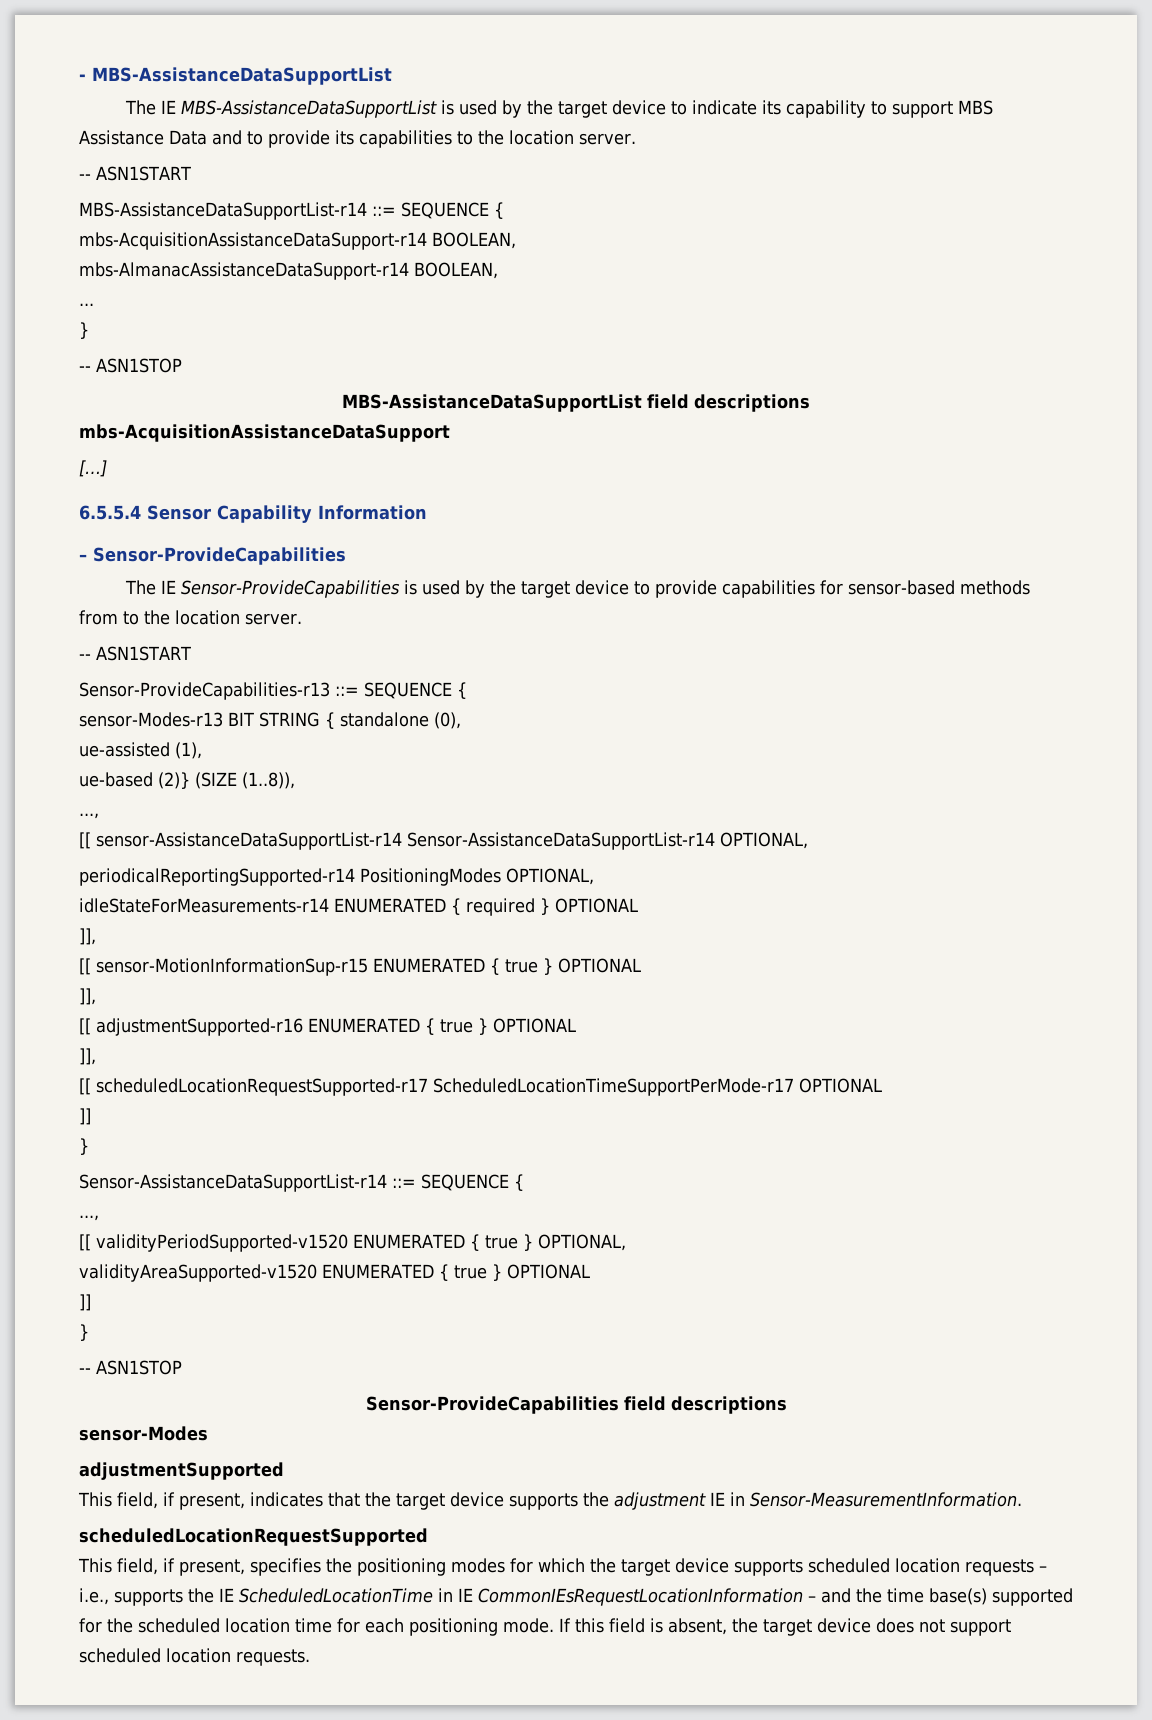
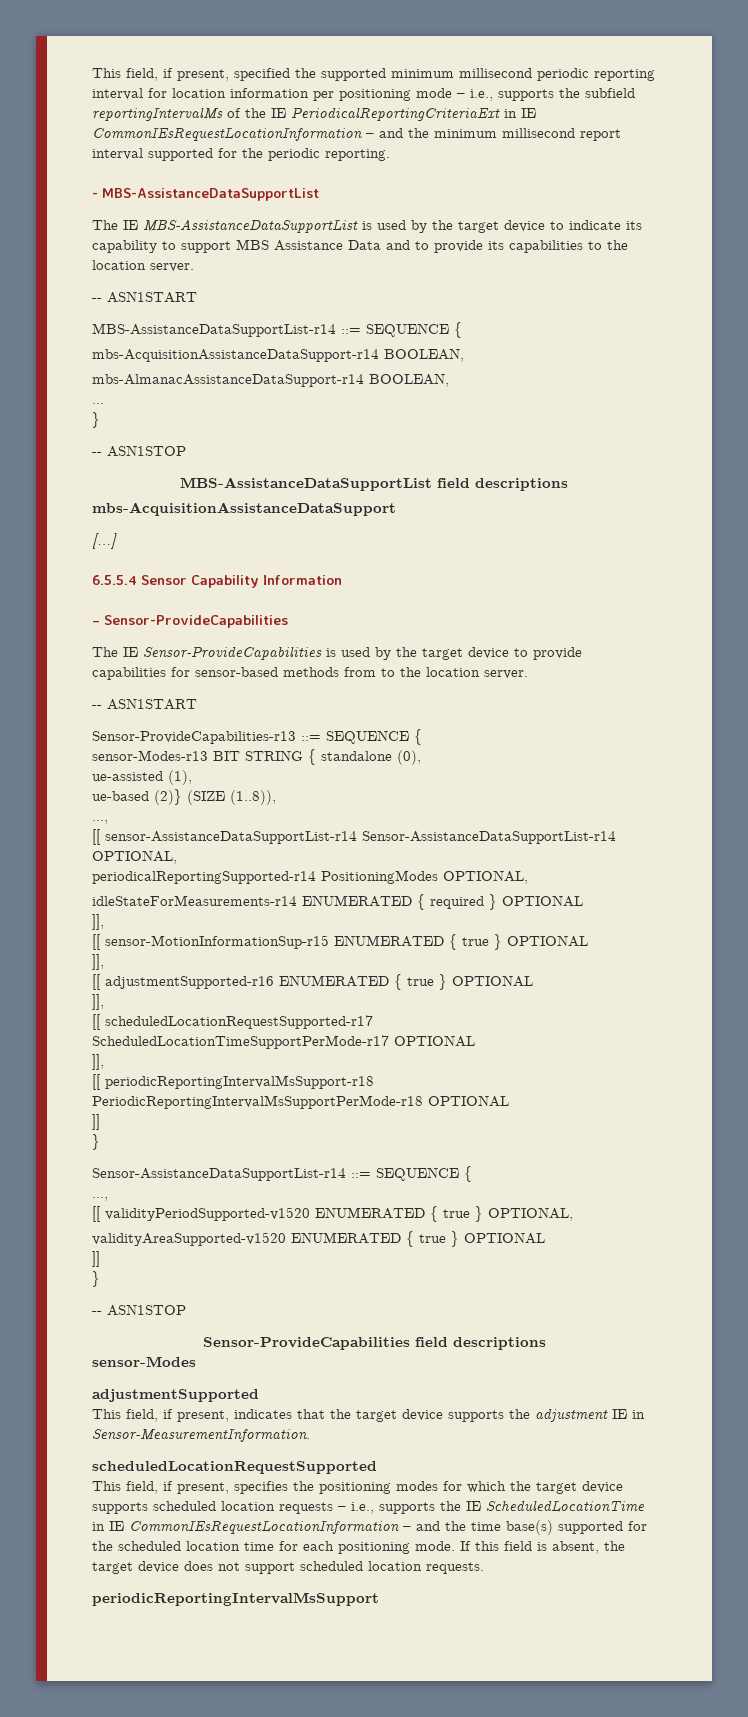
(79, 77) none -> [92,68,655,81] [92,88,635,101] [92,107,536,121] [92,128,621,141] [92,148,390,161] This field, if present, specified the supported minimum millisecond periodic reporting interval for location information per positioning mode – i.e., supports the subfield reportingIntervalMs of the IE PeriodicalReportingCriteriaExt in IE CommonIEsRequestLocationInformation – and the minimum millisecond report interval supported for the periodic reporting. //
(882, 1085) none -> [92,1054,104,1070] [92,1074,374,1090] [92,1095,509,1109] // ]], // [[ periodicReportingIntervalMsSupport-r18 PeriodicReportingIntervalMsSupportPerMode-r18 OPTIONAL
(310, 1657) none -> [92,1592,379,1606] // periodicReportingIntervalMsSupport

